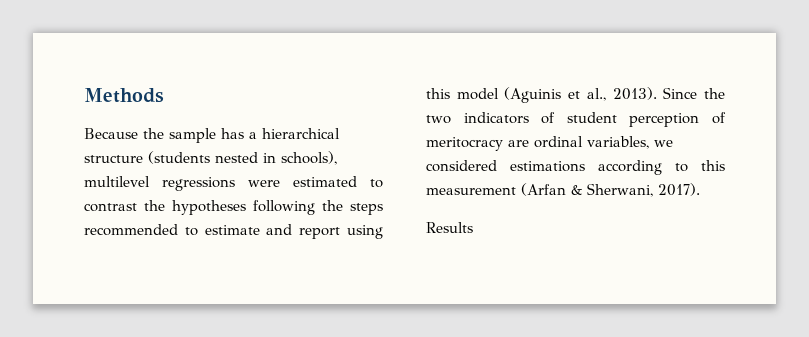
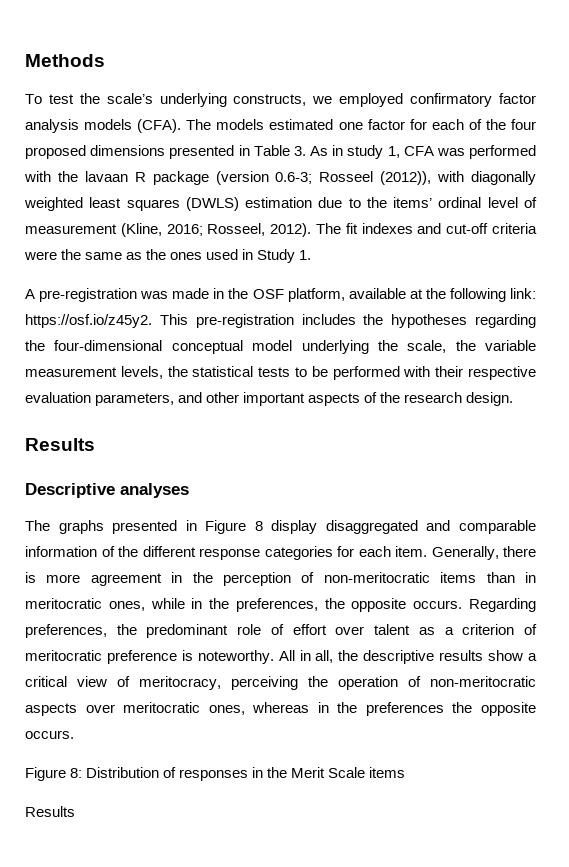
[84,128,340,143] [84,151,337,165] [84,176,383,191] [84,200,383,215] [84,224,384,239] [426,87,725,103] [426,112,726,127] [426,136,673,151] [426,160,725,175] [426,183,700,197] Because the sample has a hierarchical structure (students nested in schools), multilevel regressions were estimated to contrast the hypotheses following the steps recommended to estimate and report using this model (Aguinis et al., 2013). Since the two indicators of student perception of meritocracy are ordinal variables, we considered estimations according to this measurement (Arfan & Sherwani, 2017). -> [25,93,537,107] [25,119,536,133] [25,145,537,159] [24,171,536,185] [24,197,537,211] [25,223,538,237] [24,249,312,263] [25,288,536,302] [25,314,536,328] [25,340,536,354] [25,366,537,380] [25,392,514,406] [25,438,95,451] [25,483,189,498] [25,520,536,534] [25,546,536,560] [25,572,536,586] [25,598,536,612] [25,624,538,638] [25,650,538,664] [25,676,536,690] [25,702,536,716] [25,730,74,739] [25,767,406,781] To test the scale’s underlying constructs, we employed confirmatory factor analysis models (CFA). The models estimated one factor for each of the four proposed dimensions presented in Table 3. As in study 1, CFA was performed with the lavaan R package (version 0.6-3; Rosseel (2012)), with diagonally weighted least squares (DWLS) estimation due to the items’ ordinal level of measurement (Kline, 2016; Rosseel, 2012). The fit indexes and cut-off criteria were the same as the ones used in Study 1. // A pre-registration was made in the OSF platform, available at the following link: https://osf.io/z45y2. This pre-registration includes the hypotheses regarding the four-dimensional conceptual model underlying the scale, the variable measurement levels, the statistical tests to be performed with their respective evaluation parameters, and other important aspects of the research design. // Results // Descriptive analyses // The graphs presented in Figure 8 display disaggregated and comparable information of the different response categories for each item. Generally, there is more agreement in the perception of non-meritocratic items than in meritocratic ones, while in the preferences, the opposite occurs. Regarding preferences, the predominant role of effort over talent as a criterion of meritocratic preference is noteworthy. All in all, the descriptive results show a critical view of meritocracy, perceiving the operation of non-meritocratic aspects over meritocratic ones, whereas in the preferences the opposite occurs. // Figure 8: Distribution of responses in the Merit Scale items

